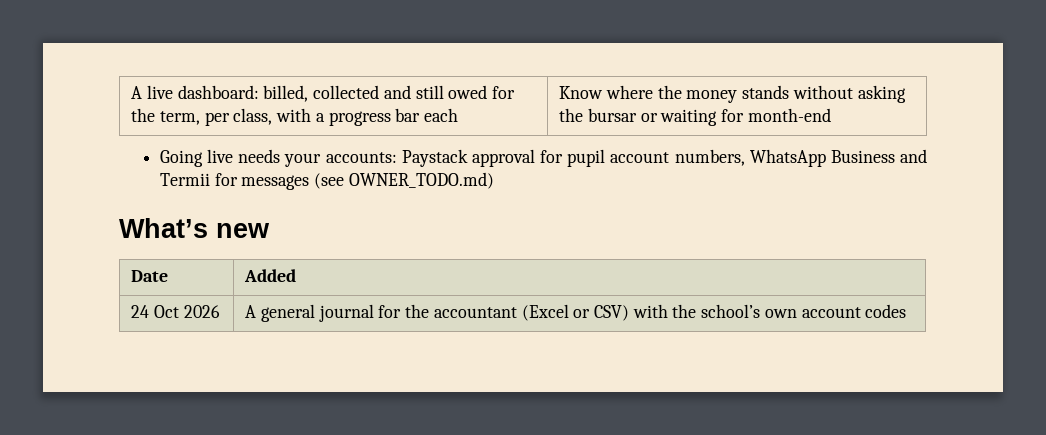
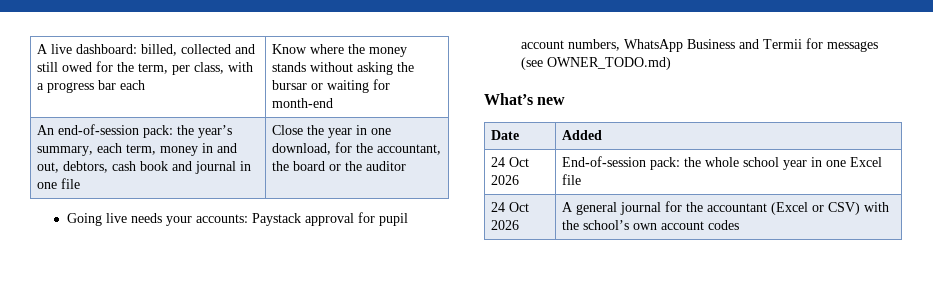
(831, 115) none -> [36,124,232,138] [36,143,237,156] [36,161,251,174] [36,178,80,189] [271,125,391,138] [271,142,441,155] [271,161,406,171] // An end-of-session pack: the year’s summary, each term, money in and out, debtors, cash book and journal in one file | Close the year in one download, for the accountant, the board or the auditor
(297, 275) none -> [490,157,529,167] [490,175,519,185] [561,156,882,170] [561,174,581,185] // 24 Oct 2026 | End-of-session pack: the whole school year in one Excel file

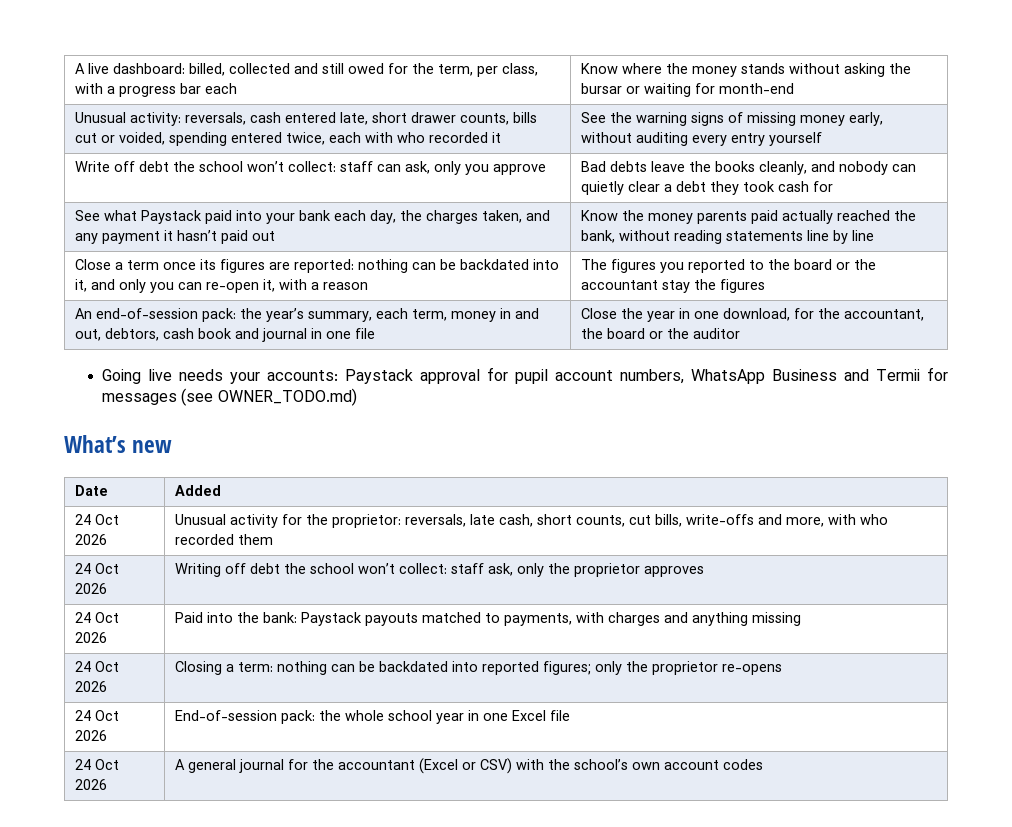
(333, 103) none -> [74,112,537,126] [74,132,501,146] [580,112,883,126] [580,132,822,146] [74,161,546,175] [580,161,916,175] [580,181,833,195] [74,210,550,224] [74,230,275,244] [580,210,916,224] [580,230,874,244] [74,259,559,273] [74,279,368,293] [580,259,876,273] [580,279,765,293] // Unusual activity: reversals, cash entered late, short drawer counts, bills cut or voided, spending entered twice, each with who recorded it | See the warning signs of missing money early, without auditing every entry yourself // Write off debt the school won’t collect: staff can ask, only you approve | Bad debts leave the books cleanly, and nobody can quietly clear a debt they took cash for // See what Paystack paid into your bank each day, the charges taken, and any payment it hasn’t paid out | Know the money parents paid actually reached the bank, without reading statements line by line // Close a term once its figures are reported: nothing can be backdated into it, and only you can re-open it, with a reason | The figures you reported to the board or the accountant stay the figures
(602, 135) none -> [74,514,119,525] [74,534,107,545] [174,514,888,528] [174,534,273,545] [74,563,119,574] [74,583,107,594] [174,563,704,577] [74,612,119,623] [74,632,107,643] [174,612,801,626] [74,661,119,672] [74,681,107,692] [174,661,782,675] // 24 Oct 2026 | Unusual activity for the proprietor: reversals, late cash, short counts, cut bills, write-offs and more, with who recorded them // 24 Oct 2026 | Writing off debt the school won’t collect: staff ask, only the proprietor approves // 24 Oct 2026 | Paid into the bank: Paystack payouts matched to payments, with charges and anything missing // 24 Oct 2026 | Closing a term: nothing can be backdated into reported figures; only the proprietor re-opens

